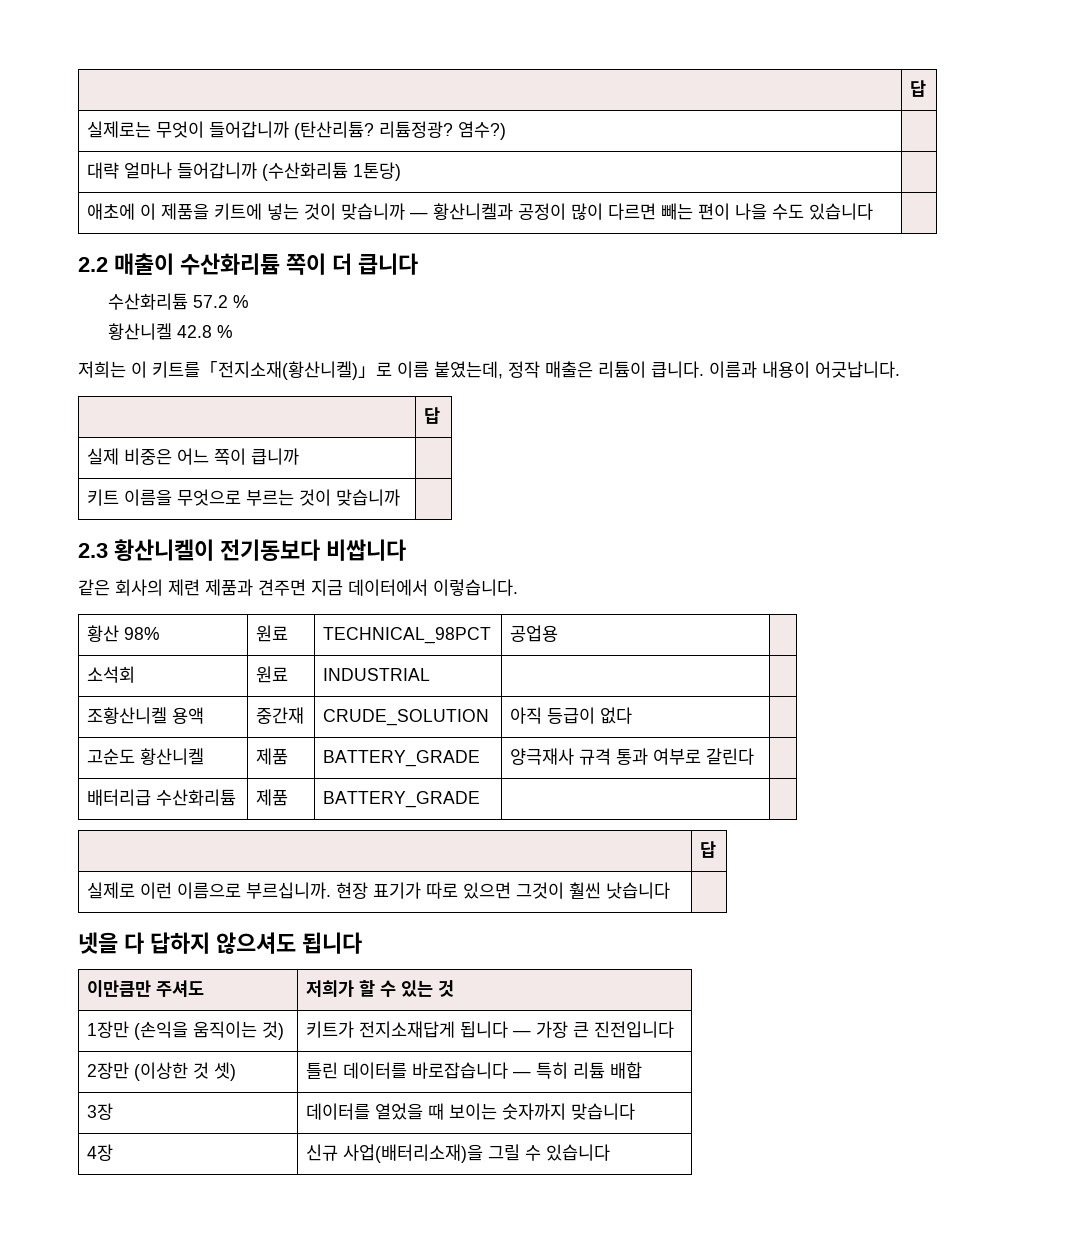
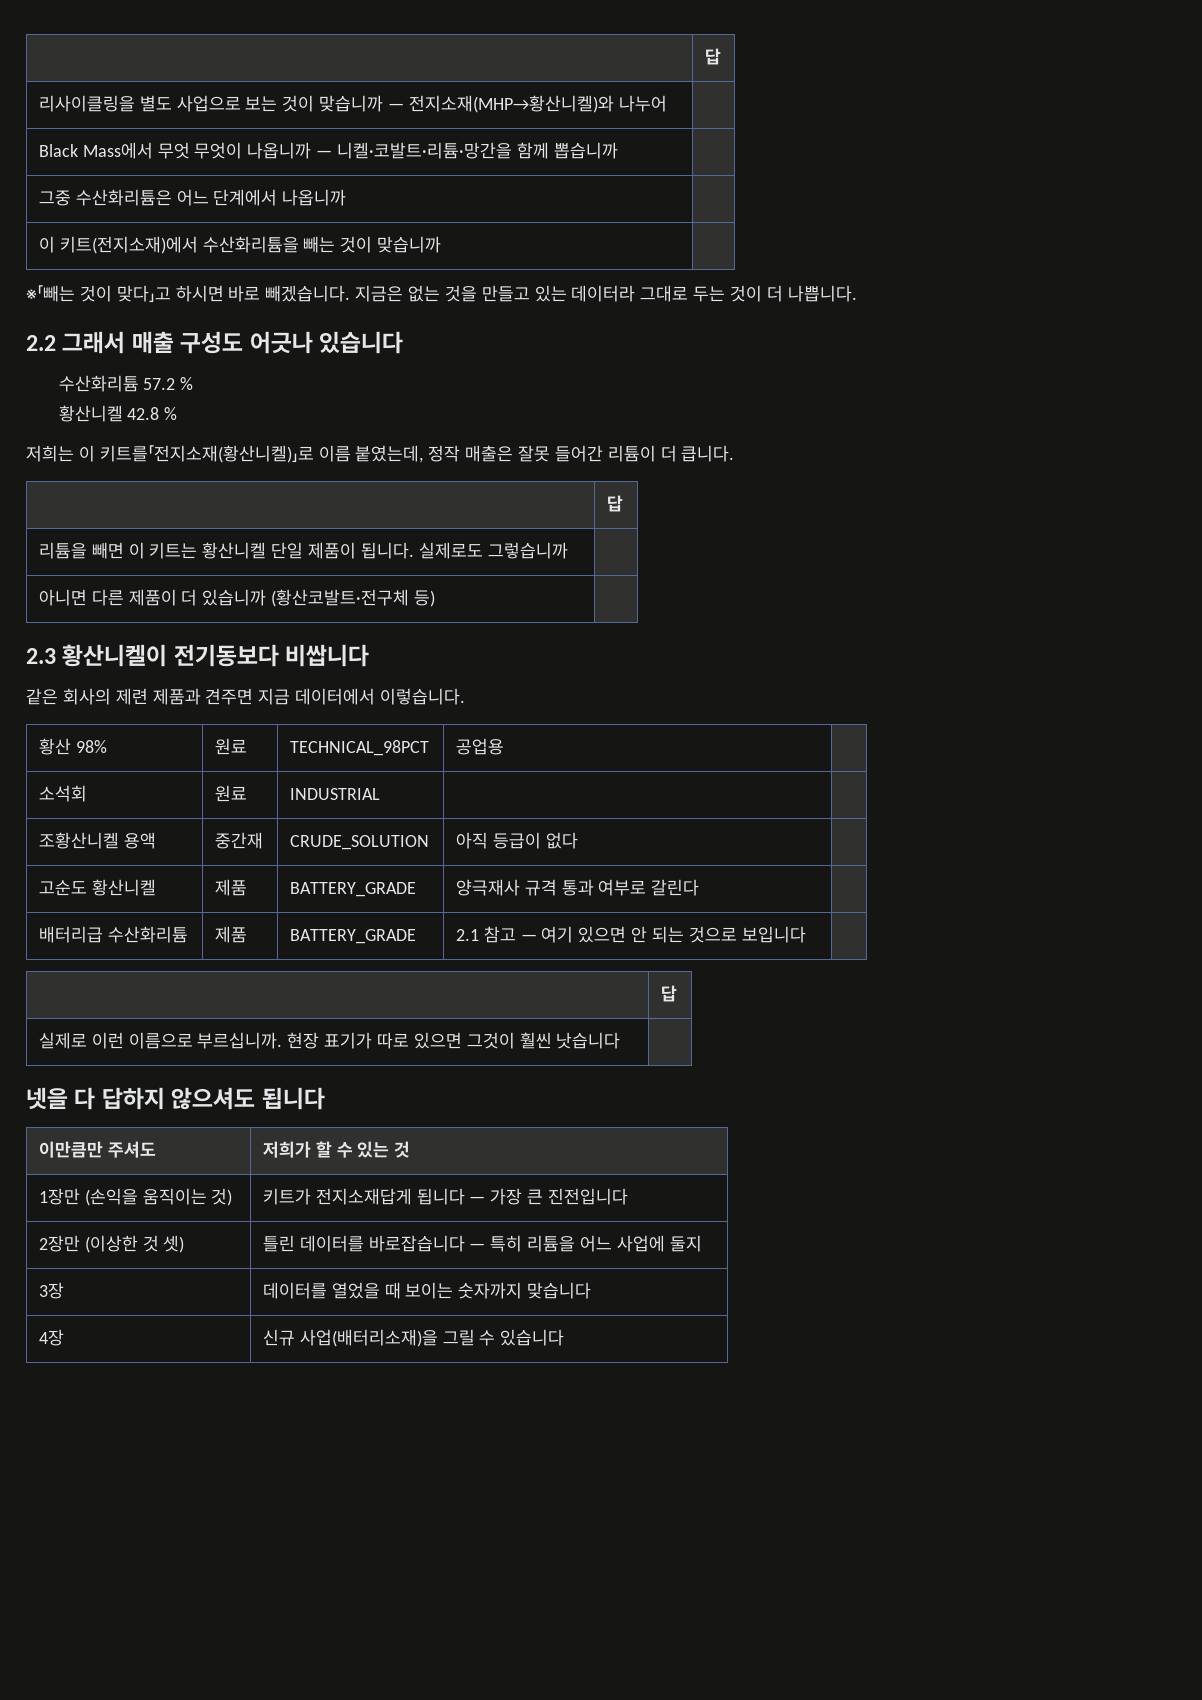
[910,80,927,97] [87,121,507,140] [87,162,402,181] [87,203,874,220] [78,253,418,275] | 답 // 실제로는 무엇이 들어갑니까 (탄산리튬? 리튬정광? 염수?) | // 대략 얼마나 들어갑니까 (수산화리튬 1톤당) | // 애초에 이 제품을 키트에 넣는 것이 맞습니까 — 황산니켈과 공정이 많이 다르면 빼는 편이 나을 수도 있습니다 | // 2.2 매출이 수산화리튬 쪽이 더 큽니다 -> [704,48,721,65] [38,95,667,113] [38,142,618,159] [38,189,347,206] [38,236,442,254] [26,285,857,303] [26,331,404,354] | 답 // 리사이클링을 별도 사업으로 보는 것이 맞습니까 — 전지소재(MHP→황산니켈)와 나누어 | // Black Mass에서 무엇 무엇이 나옵니까 — 니켈·코발트·리튬·망간을 함께 뽑습니까 | // 그중 수산화리튬은 어느 단계에서 나옵니까 | // 이 키트(전지소재)에서 수산화리튬을 빼는 것이 맞습니까 | // ※「빼는 것이 맞다」고 하시면 바로 빼겠습니다. 지금은 없는 것을 만들고 있는 데이터라 그대로 두는 것이 더 나쁩니다. // 2.2 그래서 매출 구성도 어긋나 있습니다
[598,361,900,378] [424,407,441,424] [87,448,300,465] [87,489,401,506] 리튬이 큽니다. 이름과 내용이 어긋납니다. // | 답 // 실제 비중은 어느 쪽이 큽니까 | // 키트 이름을 무엇으로 부르는 것이 맞습니까 -> [518,445,735,462] [606,495,623,512] [38,542,568,559] [38,589,436,607] 잘못 들어간 리튬이 더 큽니다. // | 답 // 리튬을 빼면 이 키트는 황산니켈 단일 제품이 됩니다. 실제로도 그렇습니까 | // 아니면 다른 제품이 더 있습니까 (황산코발트·전구체 등)
(481, 799) none -> [455,926,806,943] 2.1 참고 — 여기 있으면 안 되는 것으로 보입니다
[573,1062,643,1079] 리튬 배합 -> [527,1235,702,1252] 리튬을 어느 사업에 둘지

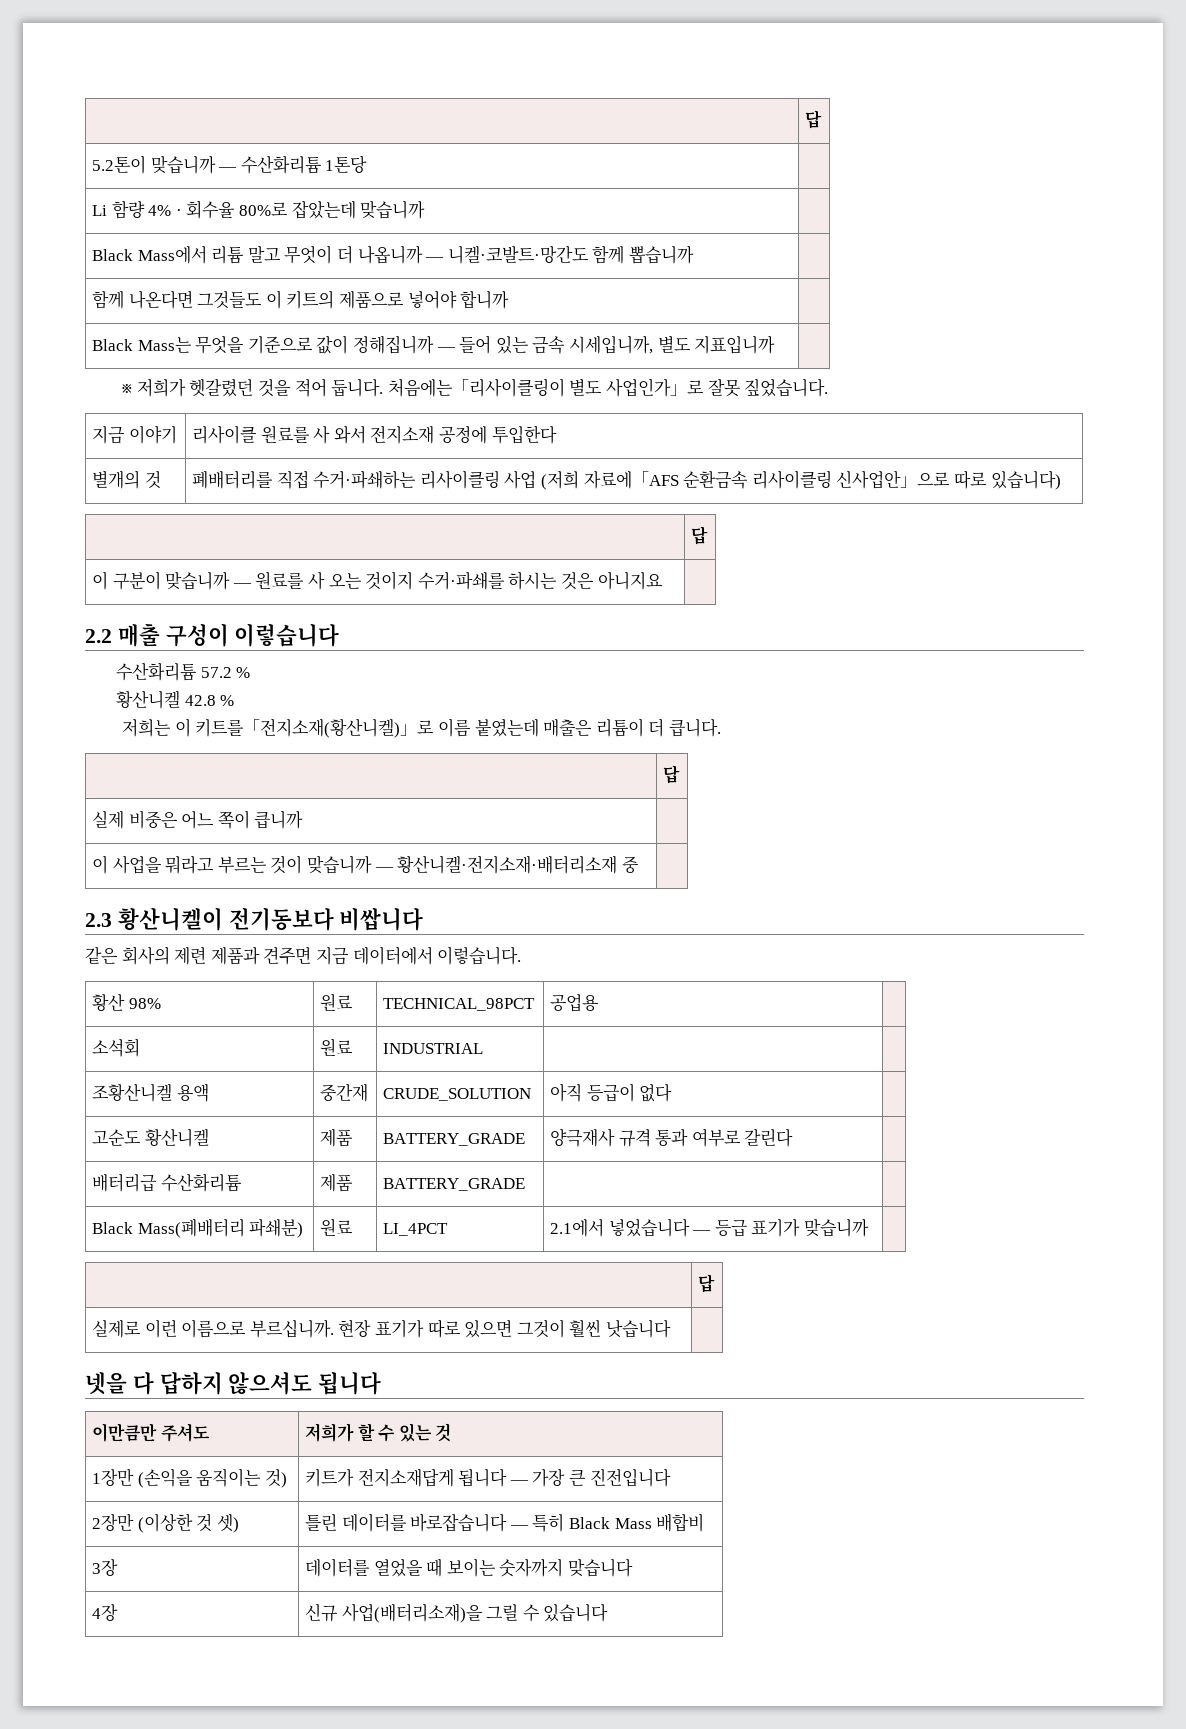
[704,48,721,65] [38,95,667,113] [38,142,243,159] | 답 // 리사이클링을 별도 사업으로 보는 것이 맞습니까 — 전지소재(MHP→황산니켈)와 나누어 | // Black Mass에서 무엇 무엇이 -> [805,110,823,129] [92,155,368,174] [92,200,426,219] [92,245,353,264] | 답 // 5.2톤이 맞습니까 — 수산화리튬 1톤당 | // Li 함량 4% · 회수율 80%로 잡았는데 맞습니까 | // Black Mass에서 리튬 말고 무엇이 더
[337,142,513,159] 니켈·코발트·리튬·망간을 -> [447,245,589,264] 니켈·코발트·망간도
[38,189,347,206] [38,236,442,254] [26,285,857,303] [26,331,404,354] 그중 수산화리튬은 어느 단계에서 나옵니까 | // 이 키트(전지소재)에서 수산화리튬을 빼는 것이 맞습니까 | // ※「빼는 것이 맞다」고 하시면 바로 빼겠습니다. 지금은 없는 것을 만들고 있는 데이터라 그대로 두는 것이 더 나쁩니다. // 2.2 그래서 매출 구성도 어긋나 있습니다 -> [92,290,510,309] [92,335,776,354] [122,378,829,397] [92,425,177,444] [192,425,557,444] [92,470,161,489] [192,470,1061,490] [691,526,709,545] [92,571,663,590] [85,623,340,647] 함께 나온다면 그것들도 이 키트의 제품으로 넣어야 합니까 | // Black Mass는 무엇을 기준으로 값이 정해집니까 — 들어 있는 금속 시세입니까, 별도 지표입니까 | // ※ 저희가 헷갈렸던 것을 적어 둡니다. 처음에는「리사이클링이 별도 사업인가」로 잘못 짚었습니다. // 지금 이야기 | 리사이클 원료를 사 와서 전지소재 공정에 투입한다 // 별개의 것 | 폐배터리를 직접 수거·파쇄하는 리사이클링 사업 (저희 자료에「AFS 순환금속 리사이클링 신사업안」으로 따로 있습니다) // | 답 // 이 구분이 맞습니까 — 원료를 사 오는 것이지 수거·파쇄를 하시는 것은 아니지요 | // 2.2 매출 구성이 이렇습니다
[355,445,603,463] 붙였는데, 정작 매출은 잘못 들어간 -> [474,719,593,737] 붙였는데 매출은
[38,542,568,559] [38,589,436,607] 리튬을 빼면 이 키트는 황산니켈 단일 제품이 됩니다. 실제로도 그렇습니까 | // 아니면 다른 제품이 더 있습니까 (황산코발트·전구체 등) -> [92,810,304,829] [92,855,639,874] 실제 비중은 어느 쪽이 큽니까 | // 이 사업을 뭐라고 부르는 것이 맞습니까 — 황산니켈·전지소재·배터리소재 중
[455,926,806,943] 2.1 참고 — 여기 있으면 안 되는 것으로 보입니다 -> [92,1218,304,1238] [320,1218,354,1236] [383,1223,449,1236] [550,1218,869,1237] | // Black Mass(폐배터리 파쇄분) | 원료 | LI_4PCT | 2.1에서 넣었습니다 — 등급 표기가 맞습니까
[527,1235,702,1252] 리튬을 어느 사업에 둘지 -> [568,1513,705,1532] Black Mass 배합비

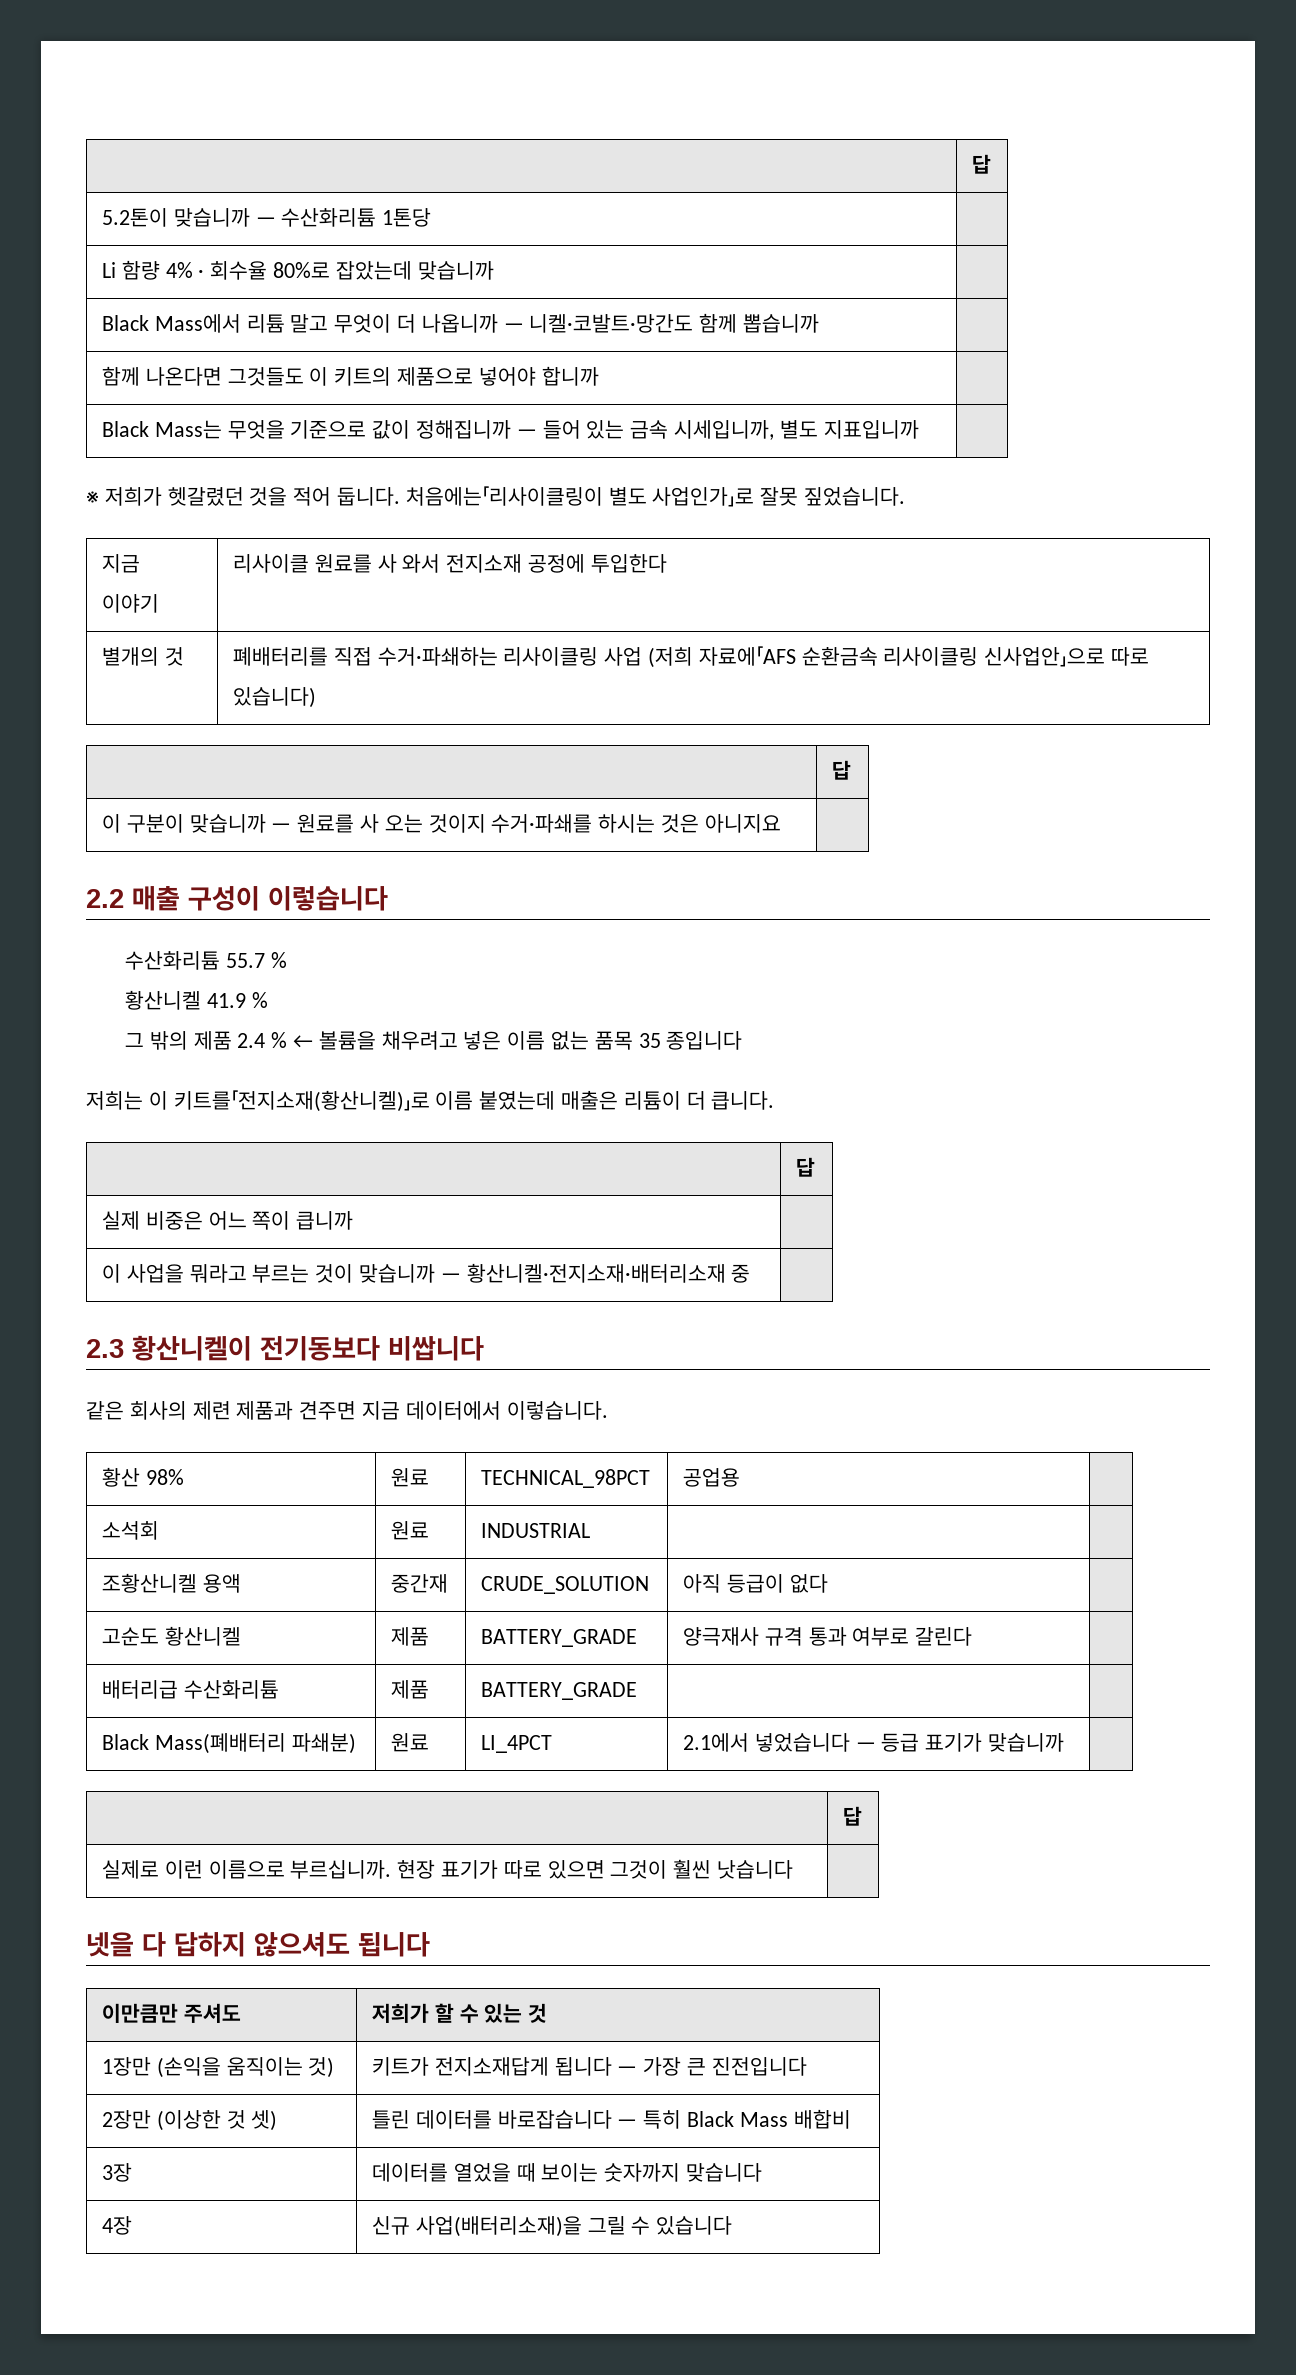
[200,667,232,678] 57.2 -> [225,953,265,968] 55.7
[184,695,235,706] 42.8 % -> [206,992,268,1008] [124,1031,743,1050] 41.9 % // 그 밖의 제품 2.4 % ← 볼륨을 채우려고 넣은 이름 없는 품목 35 종입니다

